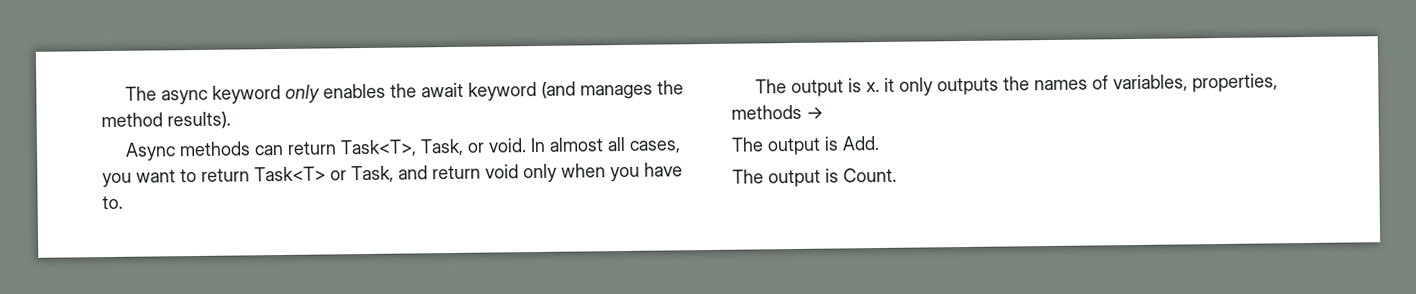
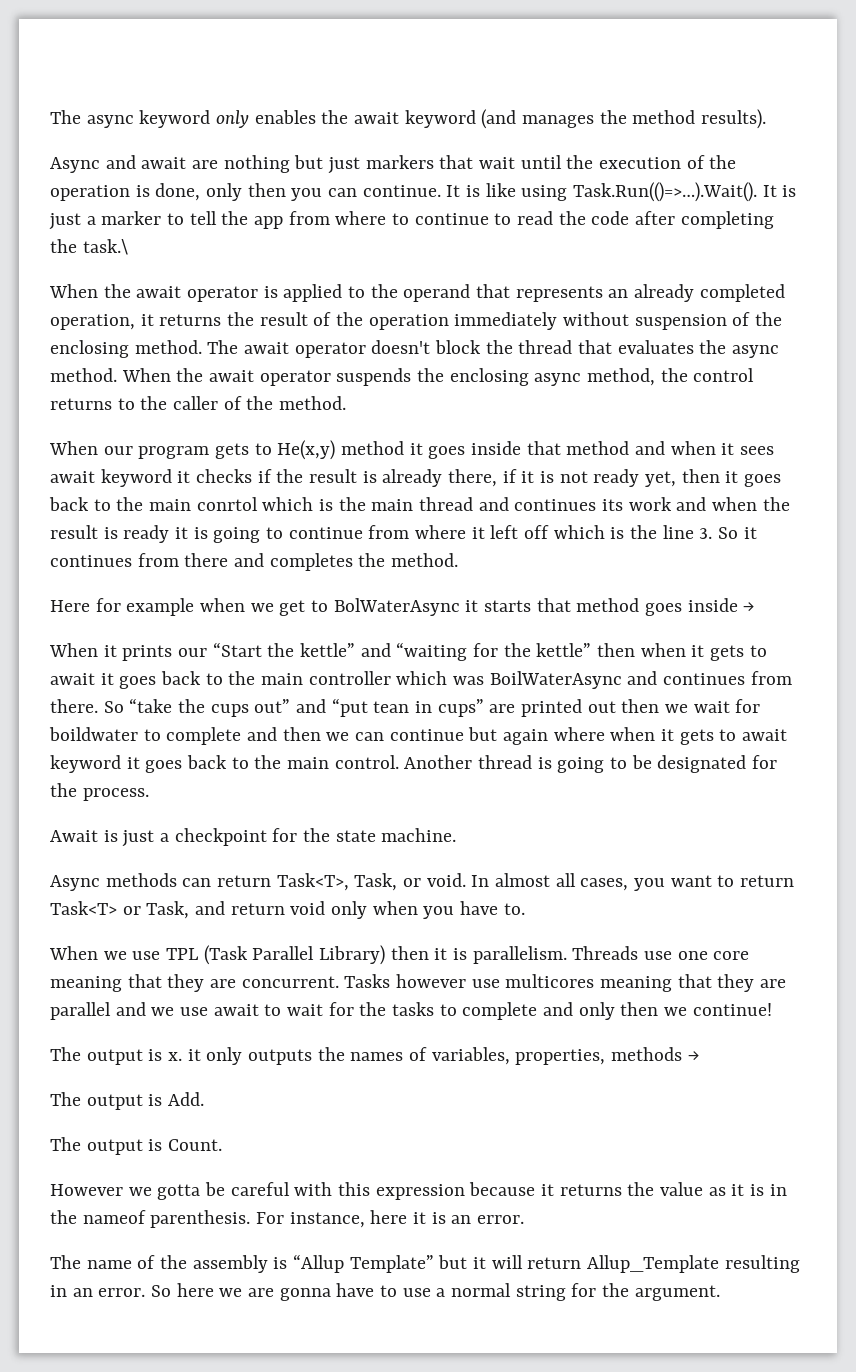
(231, 120) none -> [50,155,737,174] [50,182,797,202] [49,211,774,230] [50,239,128,255] [49,284,785,302] [50,312,783,330] [50,340,780,358] [50,368,755,386] [50,396,347,410] [49,440,775,460] [50,469,782,487] [49,497,790,511] [50,525,757,543] [50,553,459,571] [50,598,756,616] [49,642,767,661] [50,671,792,689] [50,698,761,717] [49,727,788,745] [50,755,778,773] [50,783,149,801] [50,828,457,847] // Async and await are nothing but just markers that wait until the execution of the operation is done, only then you can continue. It is like using Task.Run(()=>…).Wait(). It is just a marker to tell the app from where to continue to read the code after completing the task.\ // When the await operator is applied to the operand that represents an already completed operation, it returns the result of the operation immediately without suspension of the enclosing method. The await operator doesn't block the thread that evaluates the async method. When the await operator suspends the enclosing async method, the control returns to the caller of the method. // When our program gets to He(x,y) method it goes inside that method and when it sees await keyword it checks if the result is already there, if it is not ready yet, then it goes back to the main conrtol which is the main thread and continues its work and when the result is ready it is going to continue from where it left off which is the line 3. So it continues from there and completes the method. // Here for example when we get to BolWaterAsync it starts that method goes inside → // When it prints our “Start the kettle” and “waiting for the kettle” then when it gets to await it goes back to the main controller which was BoilWaterAsync and continues from there. So “take the cups out” and “put tean in cups” are printed out then we wait for boildwater to complete and then we can continue but again where when it gets to await keyword it goes back to the main control. Another thread is going to be designated for the process. // Await is just a checkpoint for the state machine.
(123, 202) none -> [49,945,750,965] [50,974,787,992] [50,1002,772,1020] // When we use TPL (Task Parallel Library) then it is parallelism. Threads use one core meaning that they are concurrent. Tasks however use multicores meaning that they are parallel and we use await to wait for the tasks to complete and only then we continue!
(897, 175) none -> [50,1182,787,1200] [50,1210,525,1228] [50,1254,800,1273] [50,1283,720,1301] // However we gotta be careful with this expression because it returns the value as it is in the nameof parenthesis. For instance, here it is an error. // The name of the assembly is “Allup Template” but it will return Allup_Template resulting in an error. So here we are gonna have to use a normal string for the argument.

